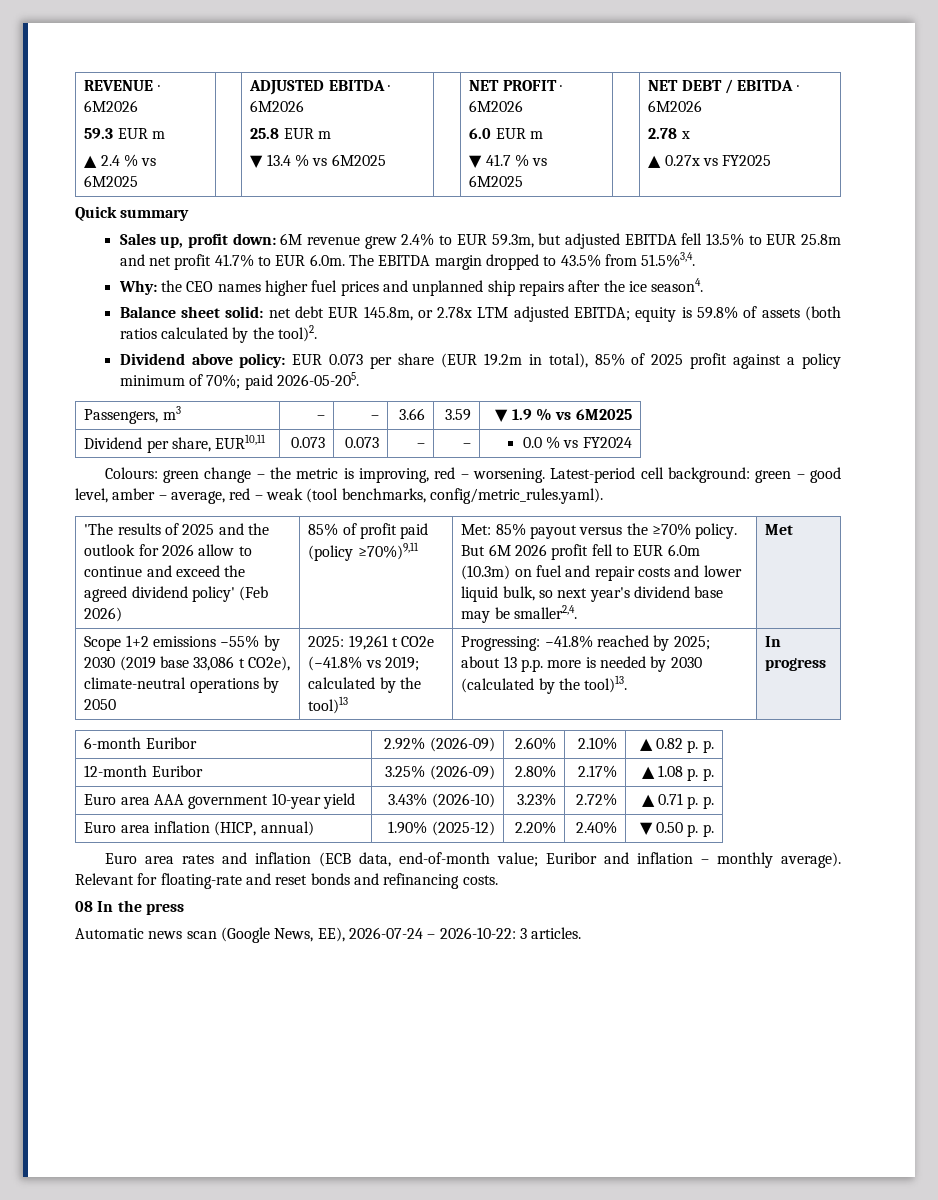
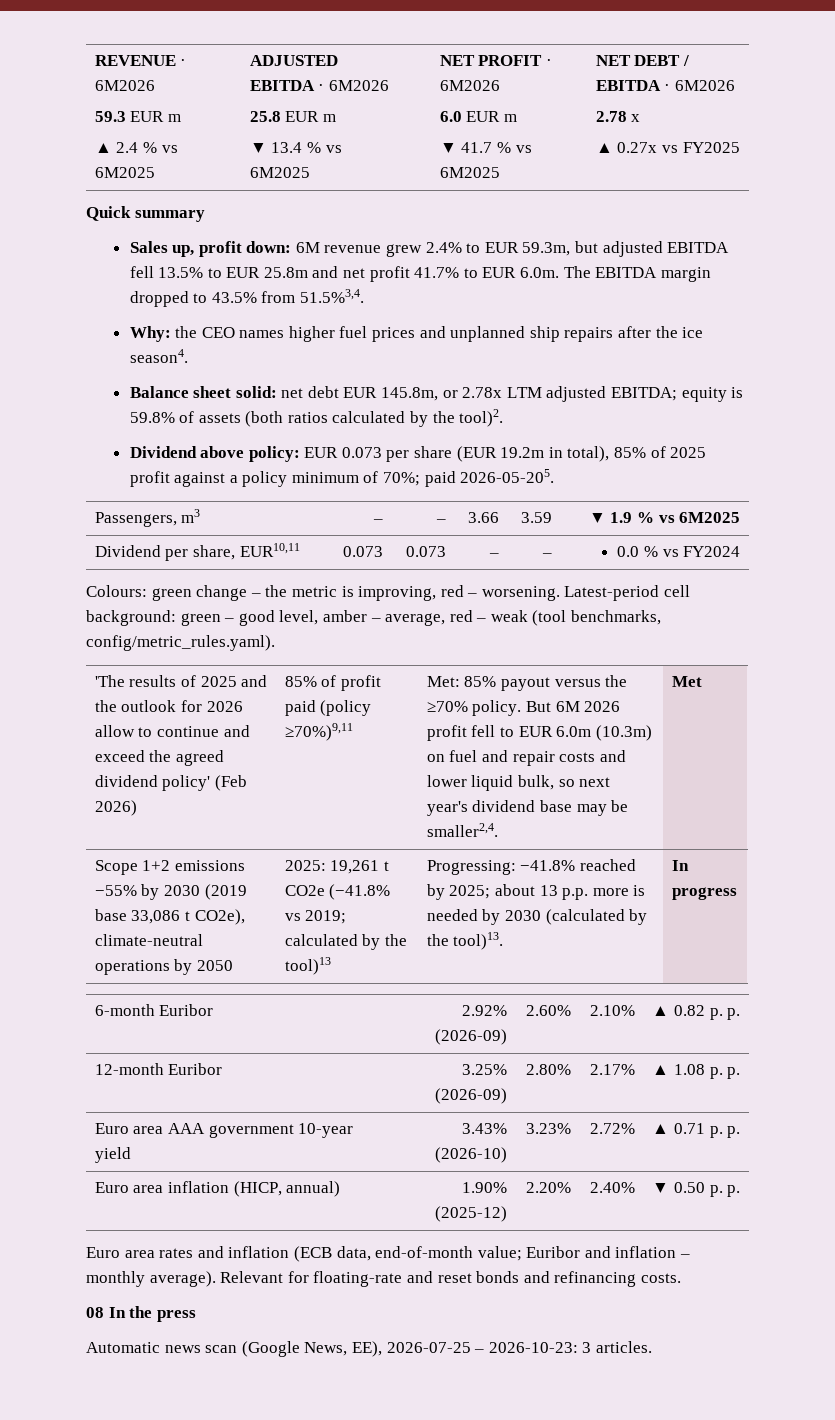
[348,927,516,939] 2026-07-24 – 2026-10-22: -> [386,1342,578,1353] 2026-07-25 – 2026-10-23:

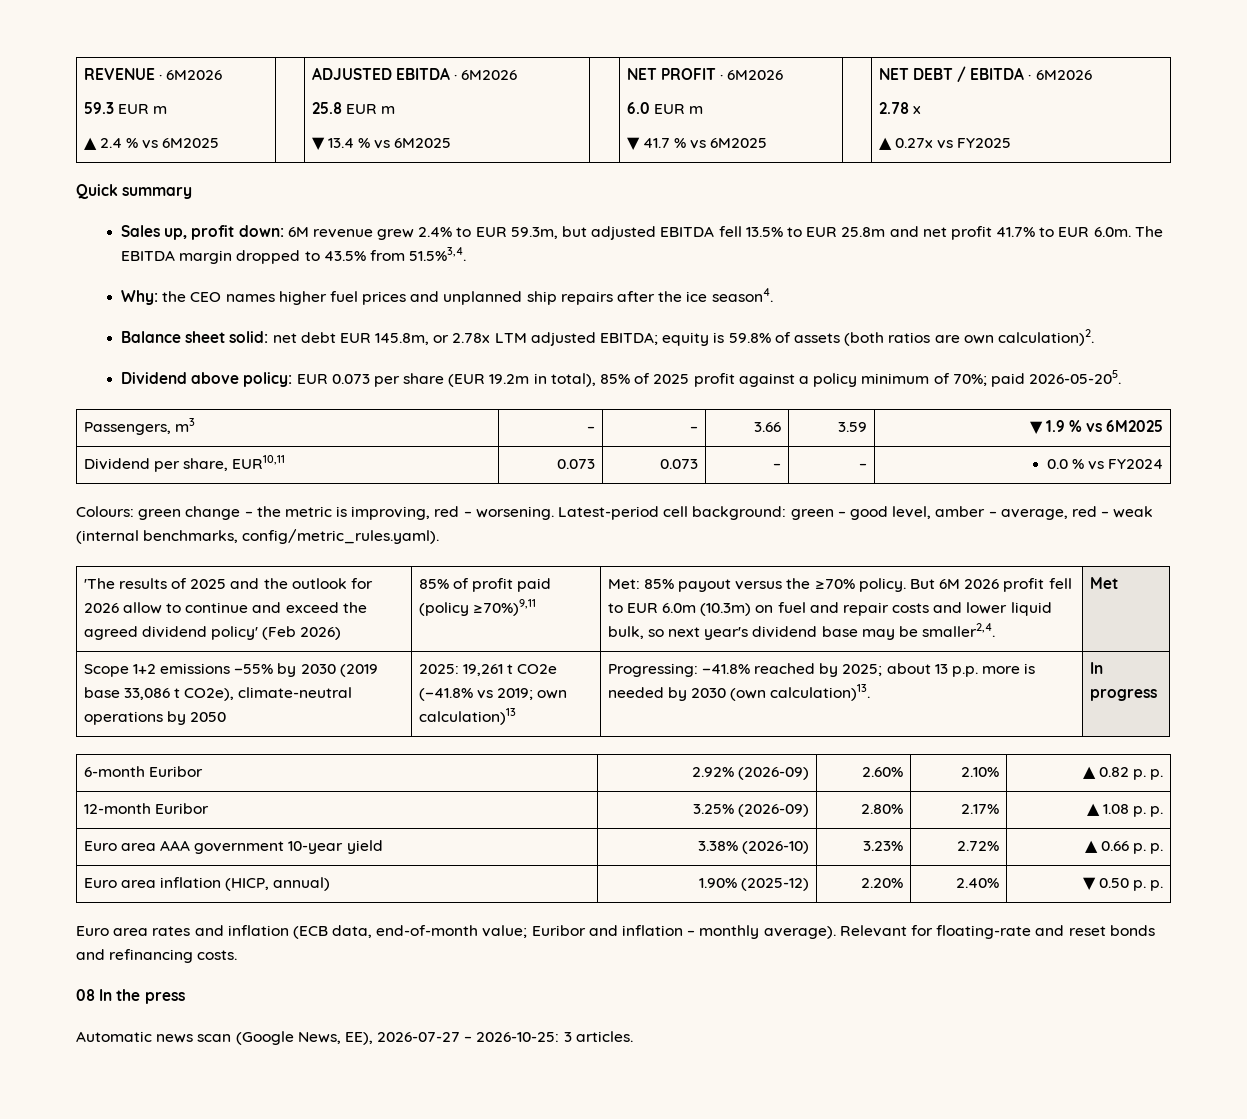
[332,409,504,427] calculated by the tool)2. -> [934,329,1094,346] are own calculation)2.
[532,610,567,626] (tool -> [76,530,139,544] (internal
[284,934,408,950] [284,957,331,975] calculated by the tool)13 -> [537,690,568,699] [418,708,516,725] own calculation)13
[545,909,648,925] [426,932,504,950] (calculated by the tool)13. -> [730,684,871,701] (own calculation)13.
[462,1123,508,1134] 3.43% -> [698,841,739,851] 3.38%
[673,1123,705,1134] 0.71 -> [1101,841,1130,851] 0.66
[386,1342,578,1353] 2026-07-25 – 2026-10-23: -> [377,1032,560,1042] 2026-07-27 – 2026-10-25:

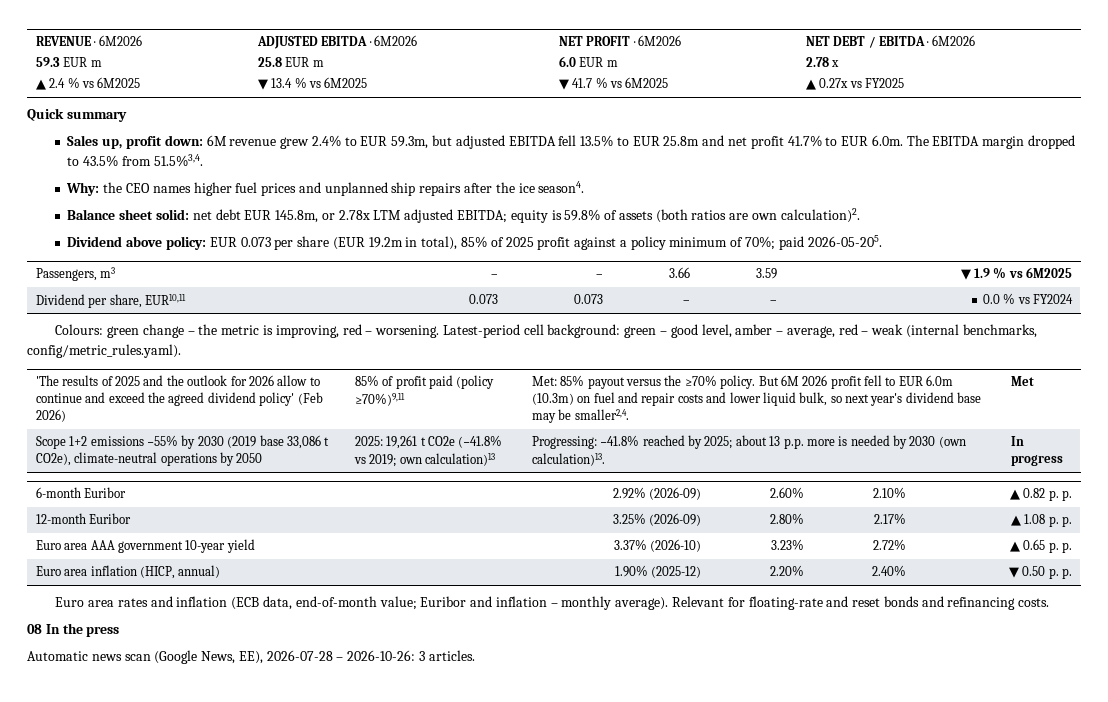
[698,841,739,851] 3.38% -> [613,539,647,550] 3.37%
[1101,841,1130,851] 0.66 -> [1023,539,1046,550] 0.65
[377,1032,560,1042] 2026-07-27 – 2026-10-25: -> [266,650,416,661] 2026-07-28 – 2026-10-26:

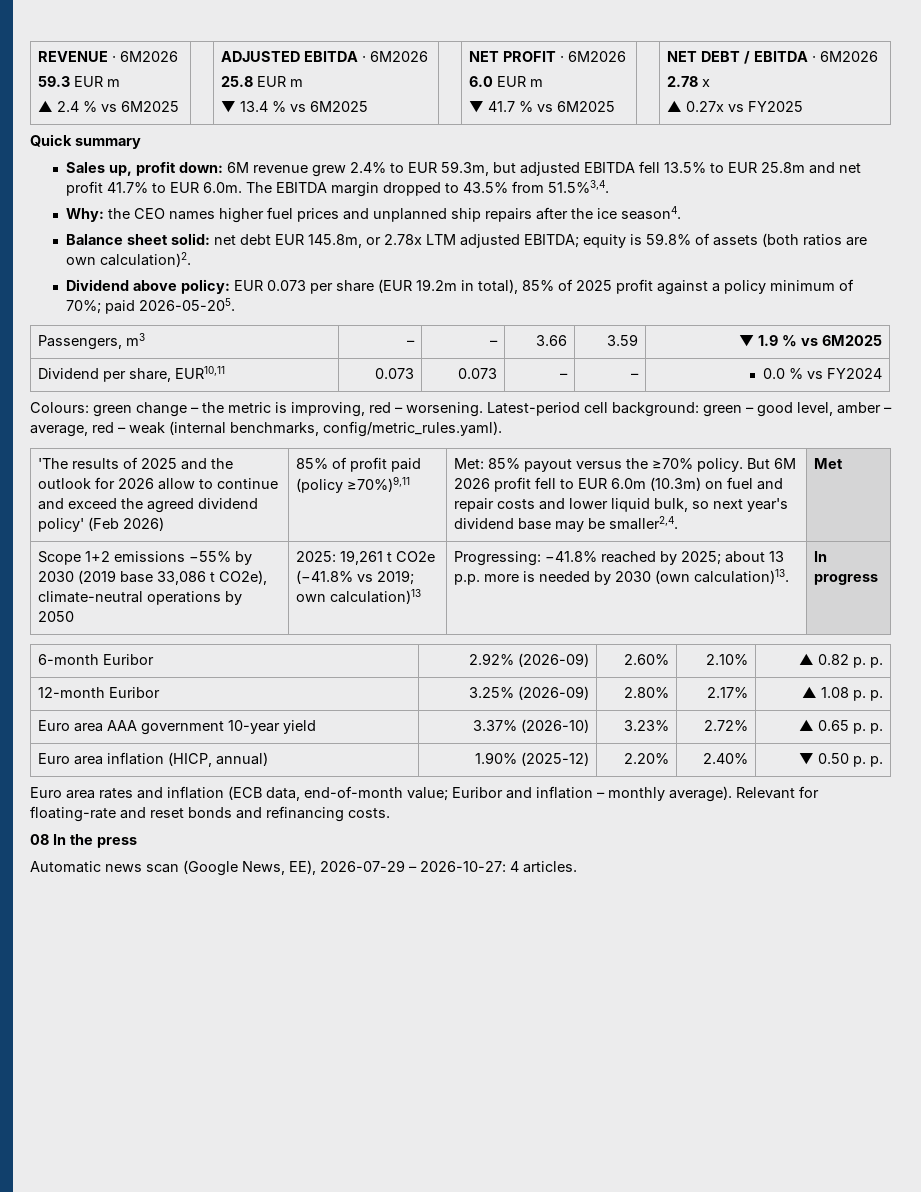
[266,650,426,661] 2026-07-28 – 2026-10-26: 3 -> [320,860,519,872] 2026-07-29 – 2026-10-27: 4

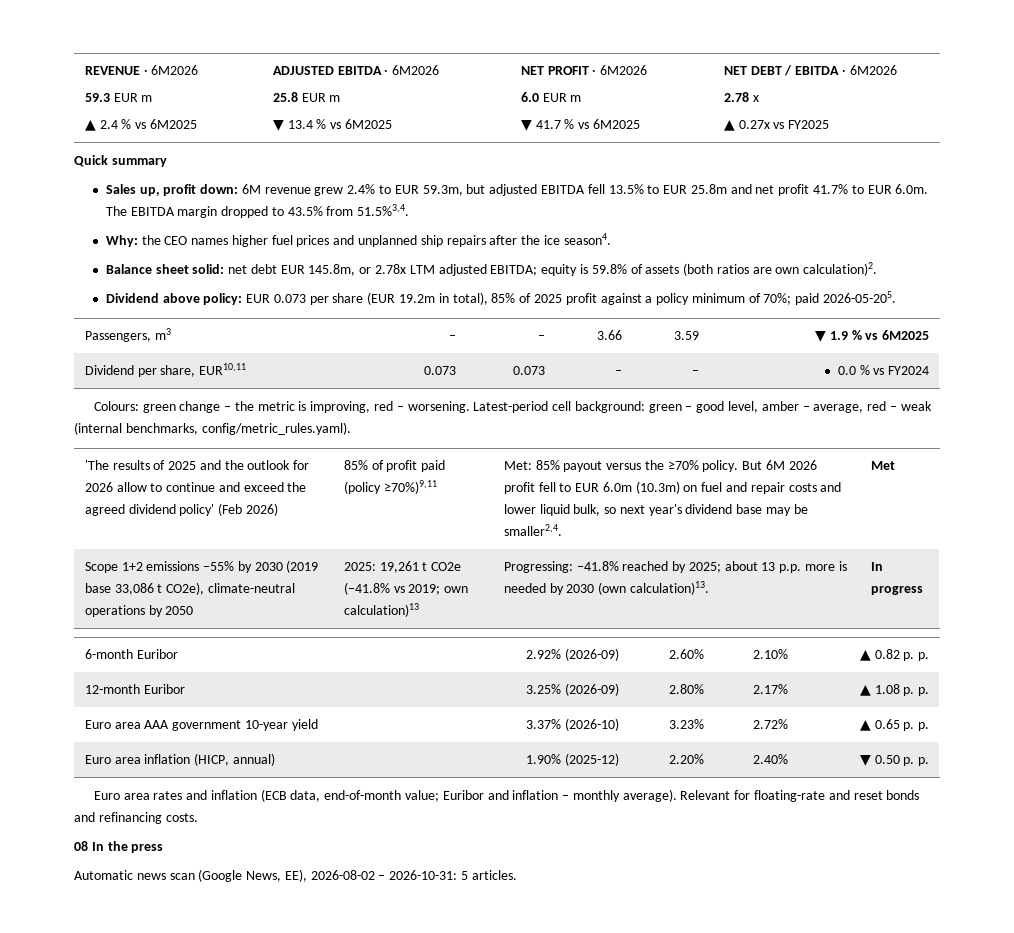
[320,860,519,872] 2026-07-29 – 2026-10-27: 4 -> [310,870,469,880] 2026-08-02 – 2026-10-31: 5

